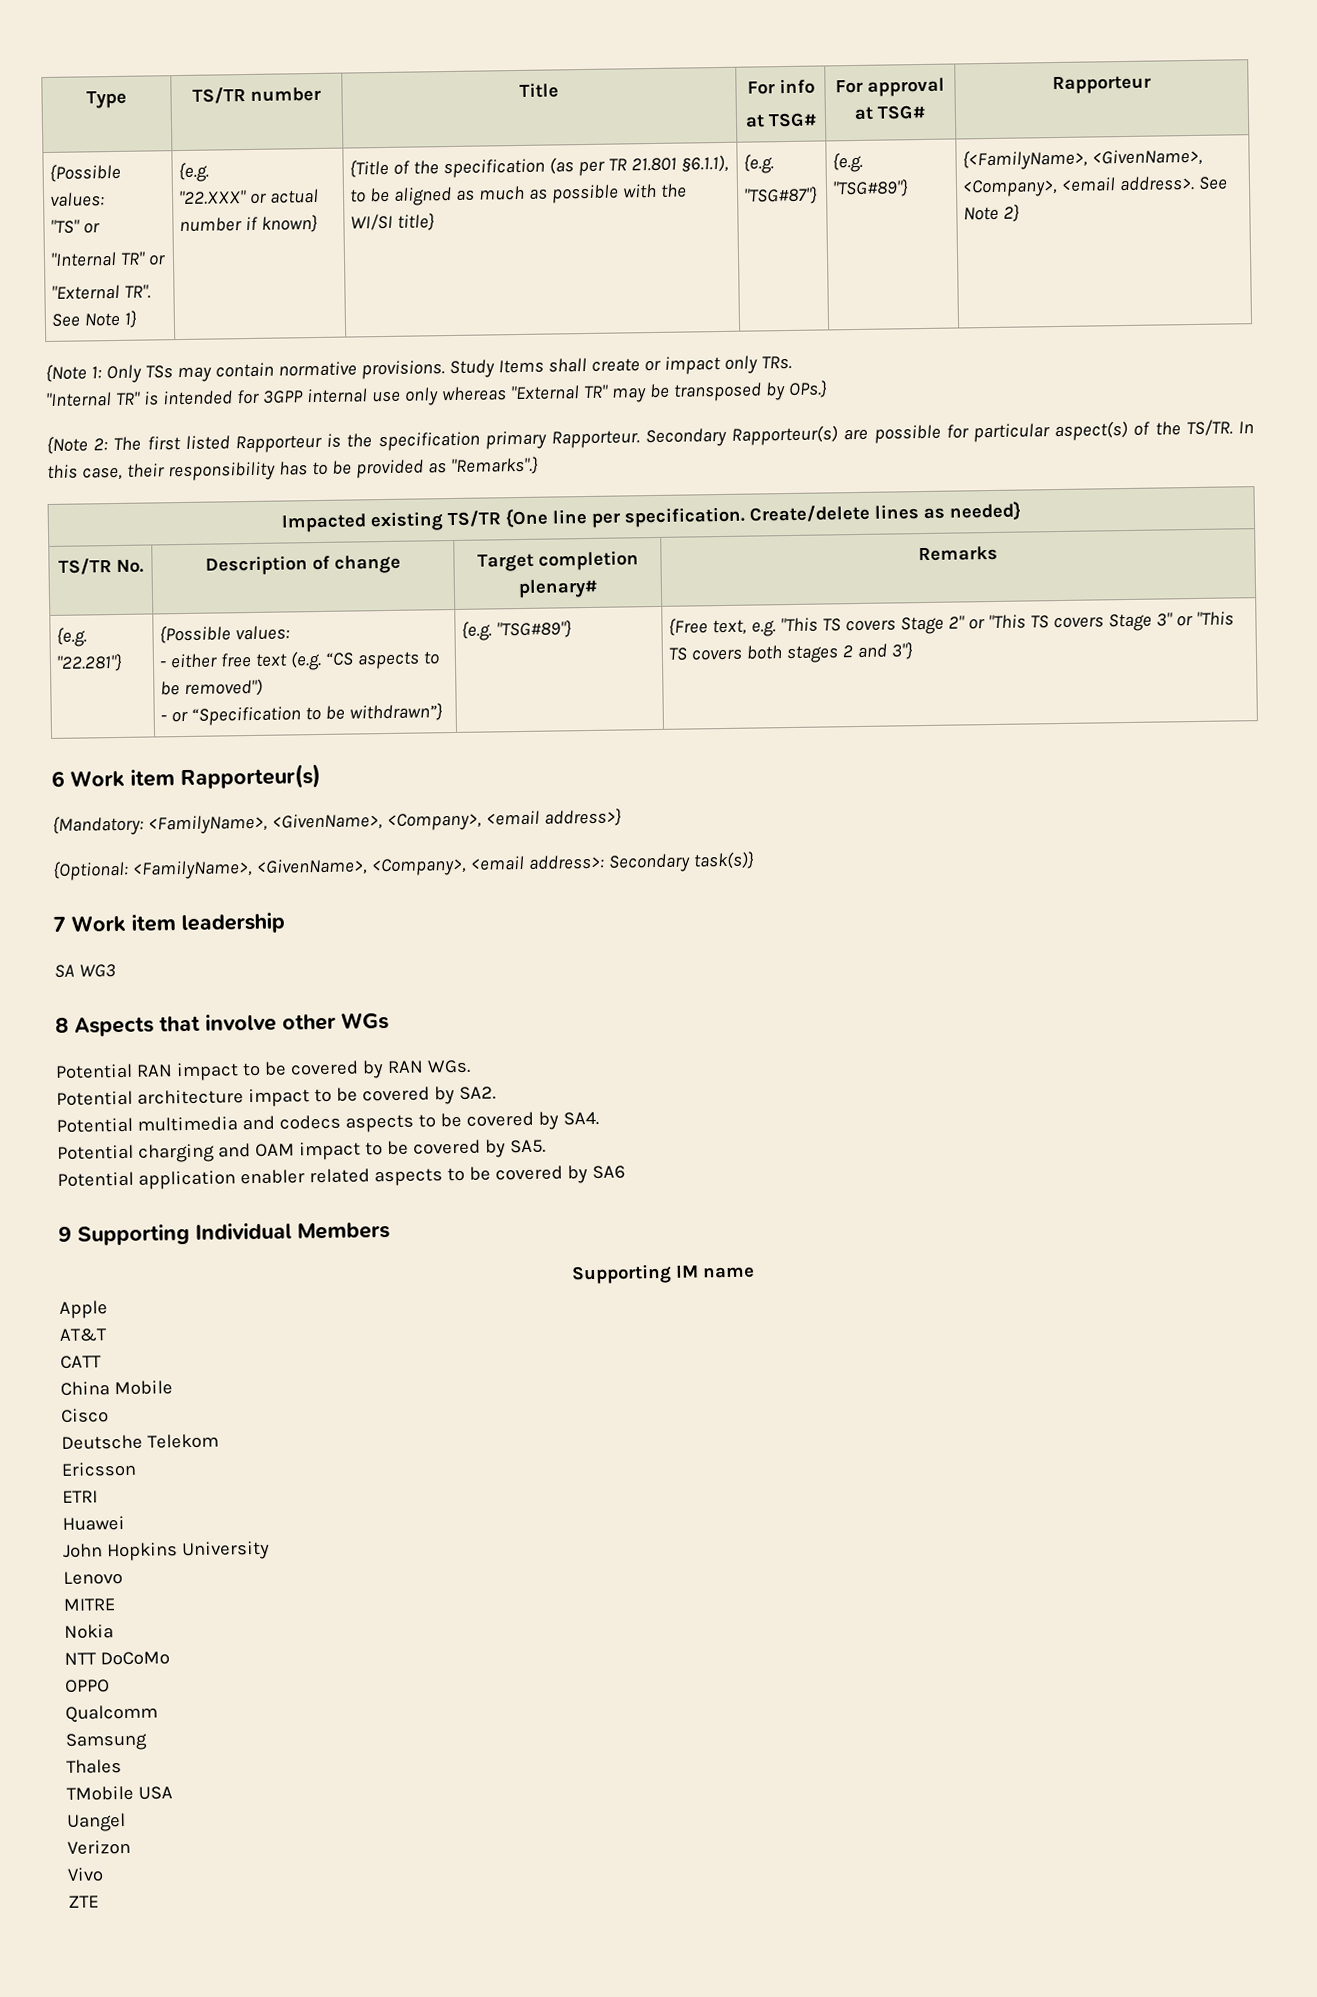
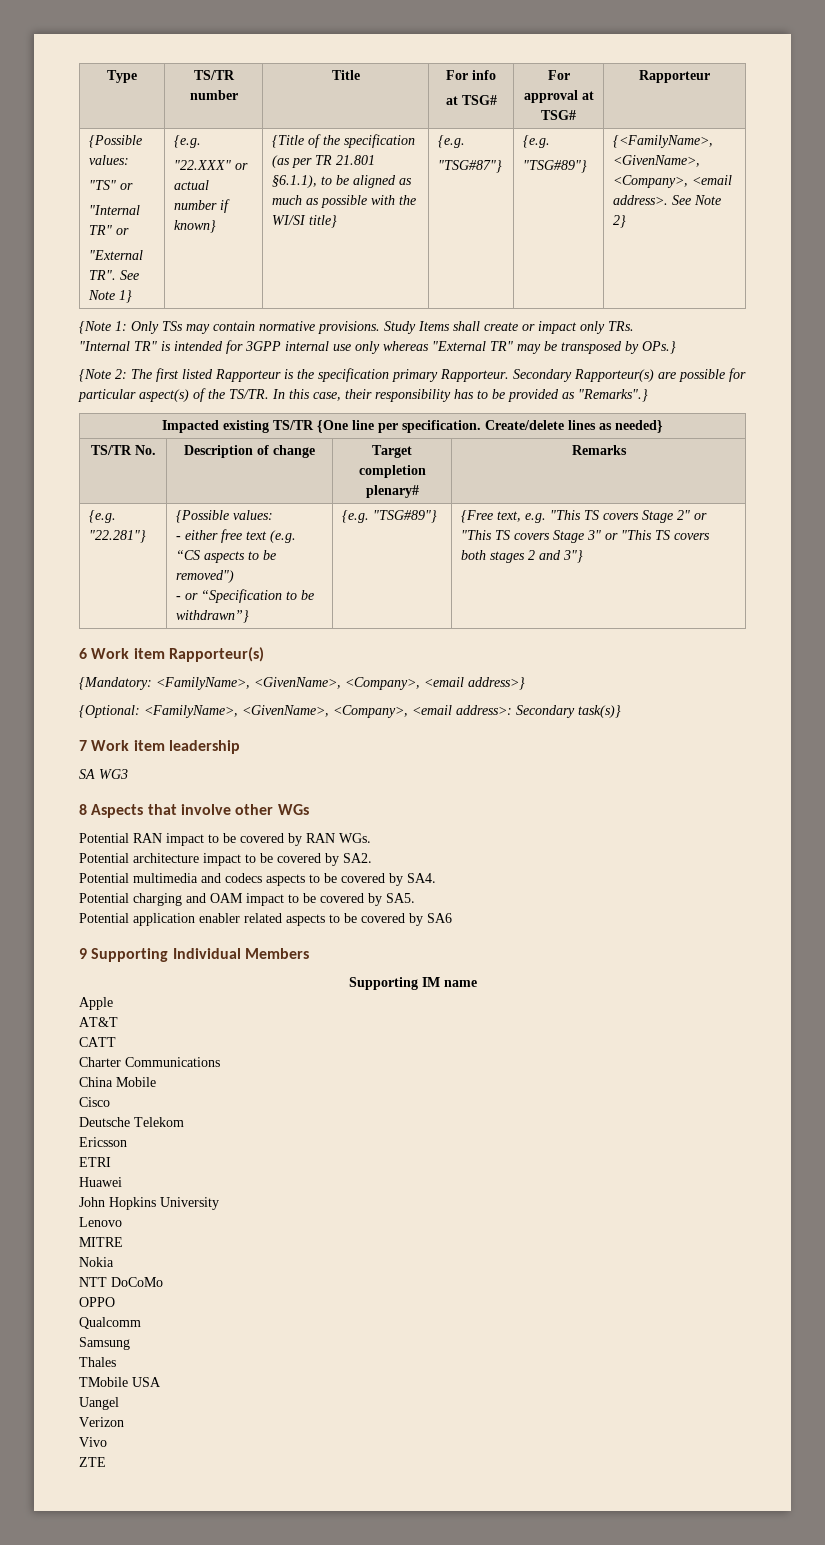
(102, 1362) none -> [79,1057,220,1067] // Charter Communications

